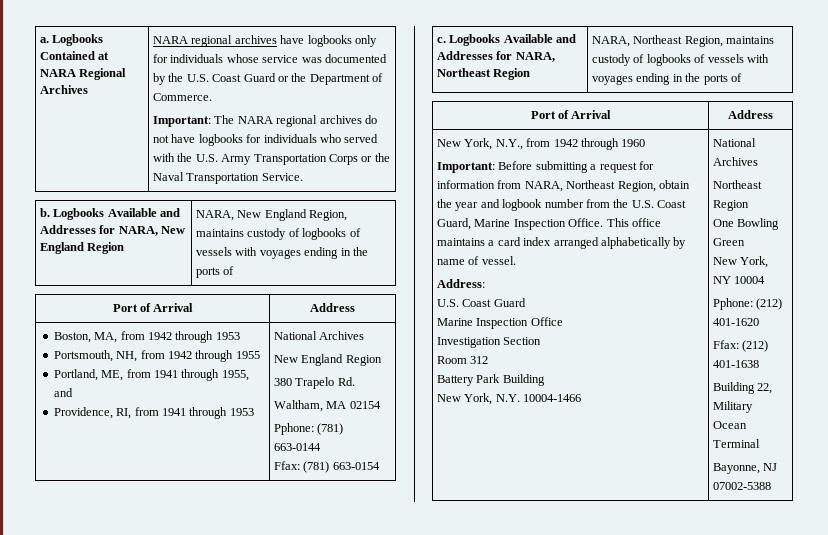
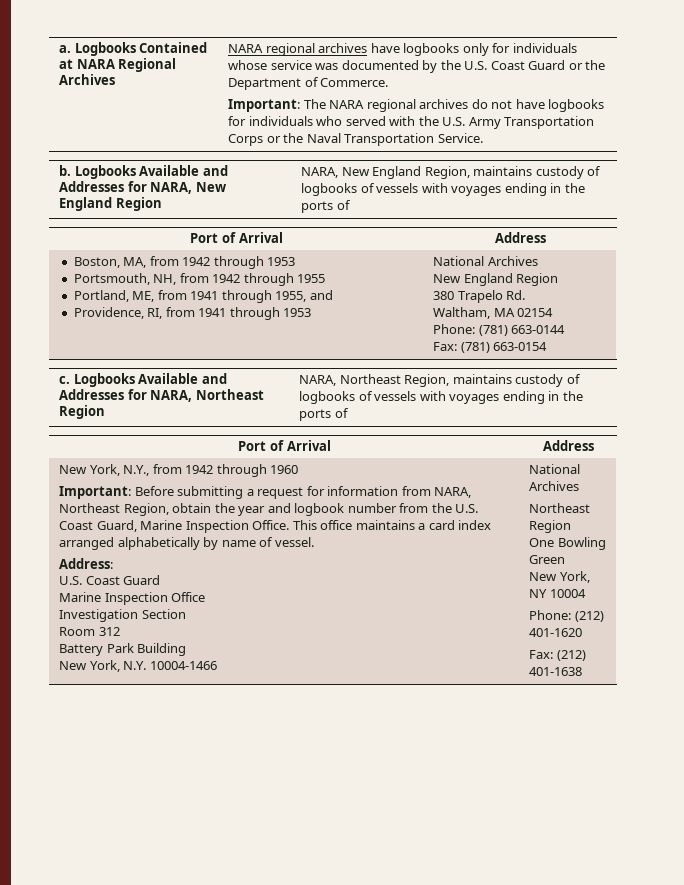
[274,423,315,435] Pphone: -> [433,324,476,334] Phone:
[274,461,301,470] Ffax: -> [433,342,458,351] Fax:
[713,298,754,310] Pphone: -> [529,610,572,620] Phone:
[713,340,740,349] Ffax: -> [529,650,554,659] Fax:
[713,382,773,394] [713,401,754,413] [713,421,748,429] [713,439,761,448] [713,463,778,474] [713,482,772,490] // Building 22, Military Ocean Terminal // Bayonne, NJ 07002-5388 -> (583, 671) none

